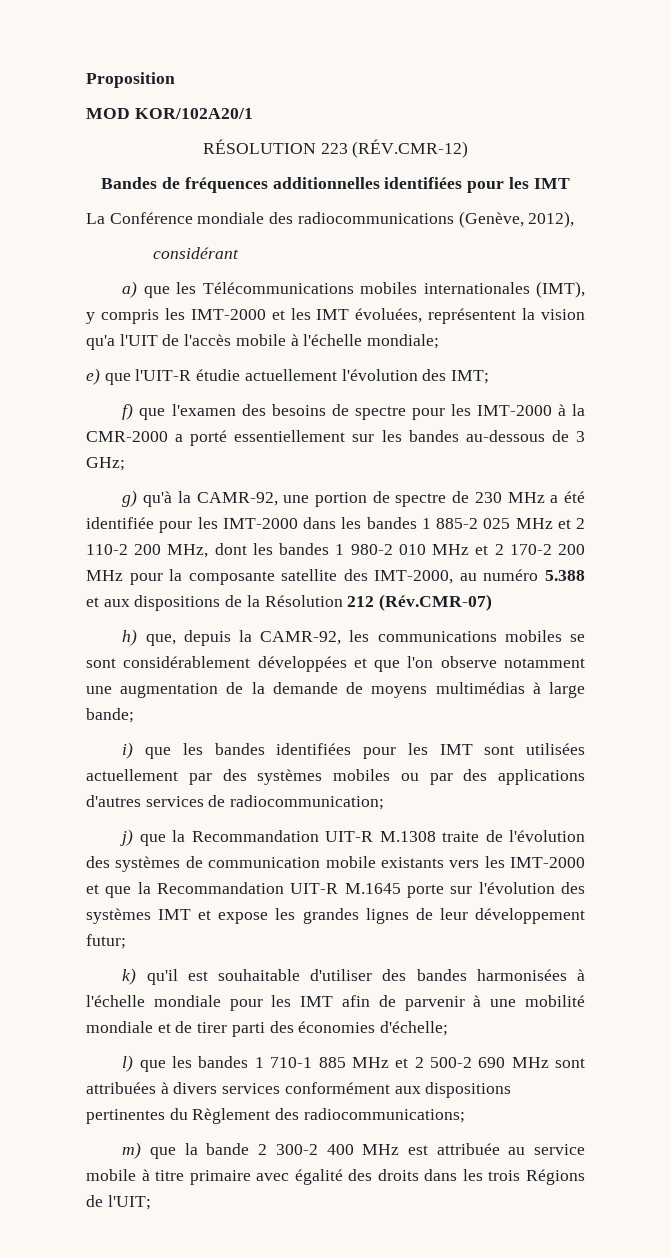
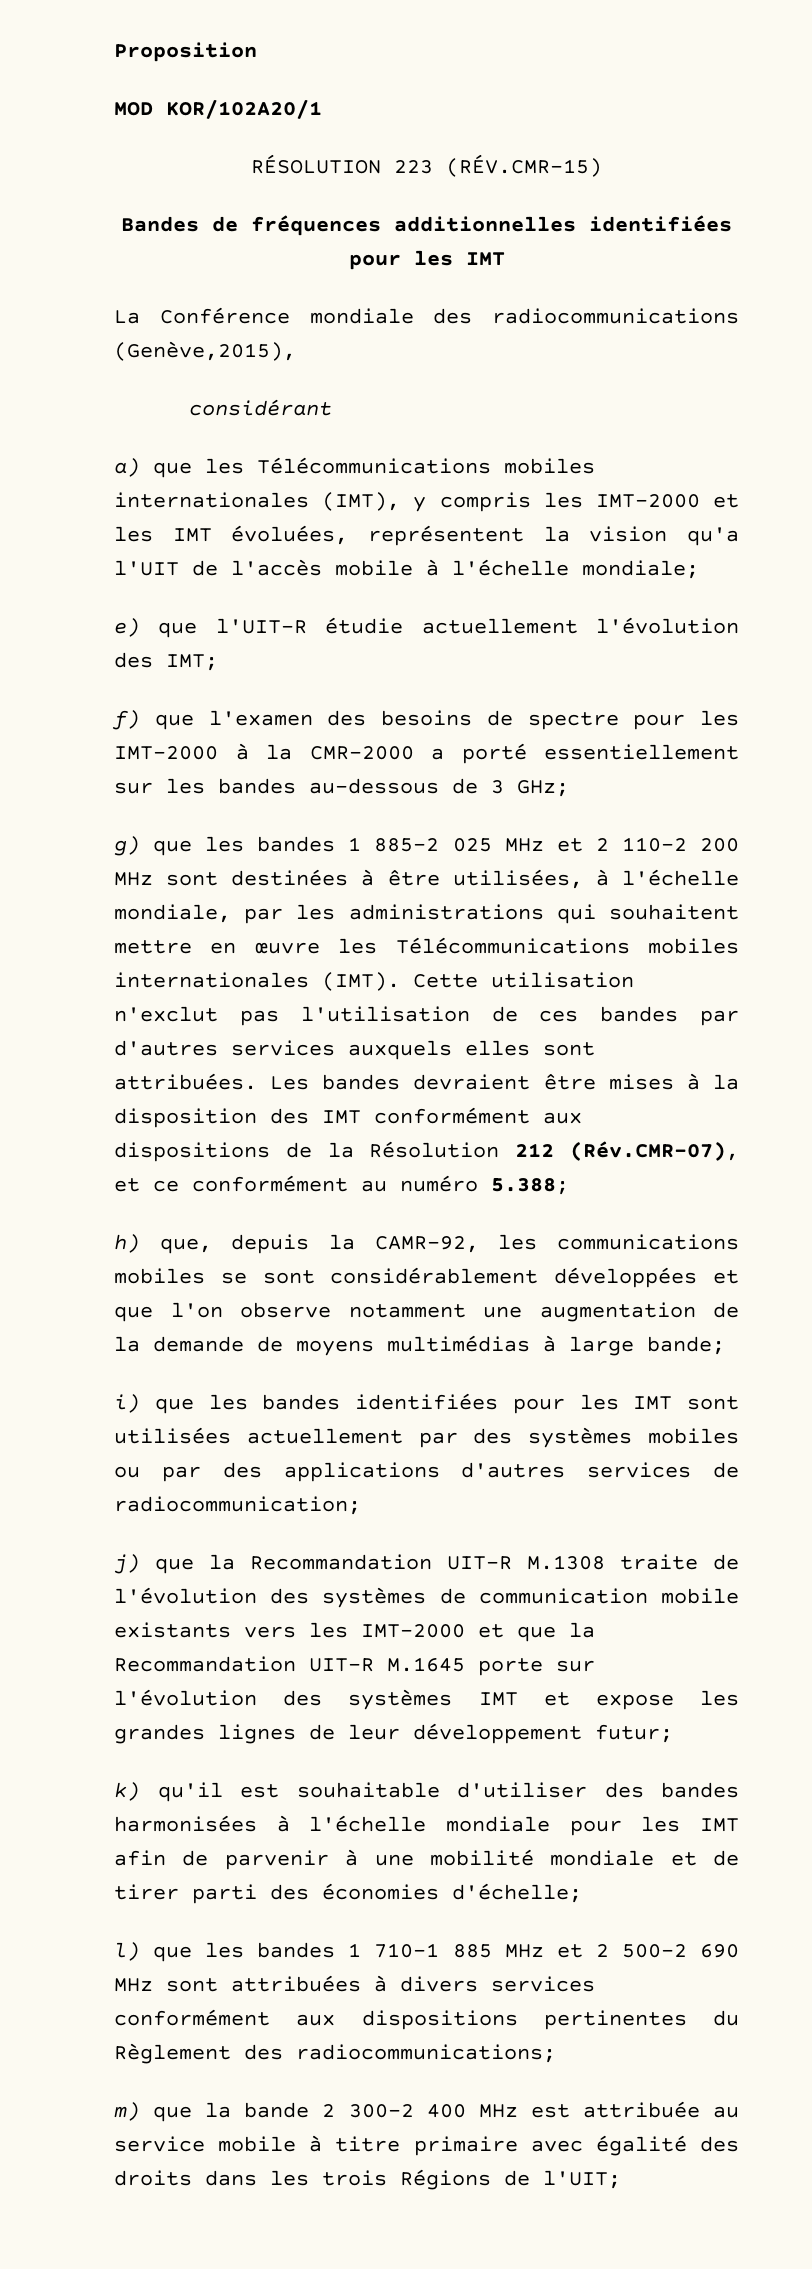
[352,139,469,158] (RÉV.CMR-12) -> [446,154,602,177] (RÉV.CMR-15)
[458,211,575,228] (Genève, 2012), -> [114,341,296,361] (Genève,2015),
[143,491,586,507] [86,517,336,533] qu'à la CAMR-92, une portion de spectre de 230 MHz a été identifiée pour les IMT-2000 dans -> [153,840,193,856] que
[167,543,585,558] [86,569,585,585] [86,597,99,607] MHz, dont les bandes 1 980-2 010 MHz et 2 170-2 200 MHz pour la composante satellite des IMT-2000, au numéro 5.388 et -> [114,869,740,889] [114,904,739,924] [114,937,739,954] [114,972,634,991] [114,1006,739,1026] [114,1040,595,1060] [114,1073,739,1090] [114,1107,530,1128] MHz sont destinées à être utilisées, à l'échelle mondiale, par les administrations qui souhaitent mettre en œuvre les Télécommunications mobiles internationales (IMT). Cette utilisation n'exclut pas l'utilisation de ces bandes par d'autres services auxquels elles sont attribuées. Les bandes devraient être mises à la disposition des IMT conformément
[379,594,493,611] (Rév.CMR-07) -> [570,1141,739,1161] [114,1175,569,1195] (Rév.CMR-07), et ce conformément au numéro 5.388;

